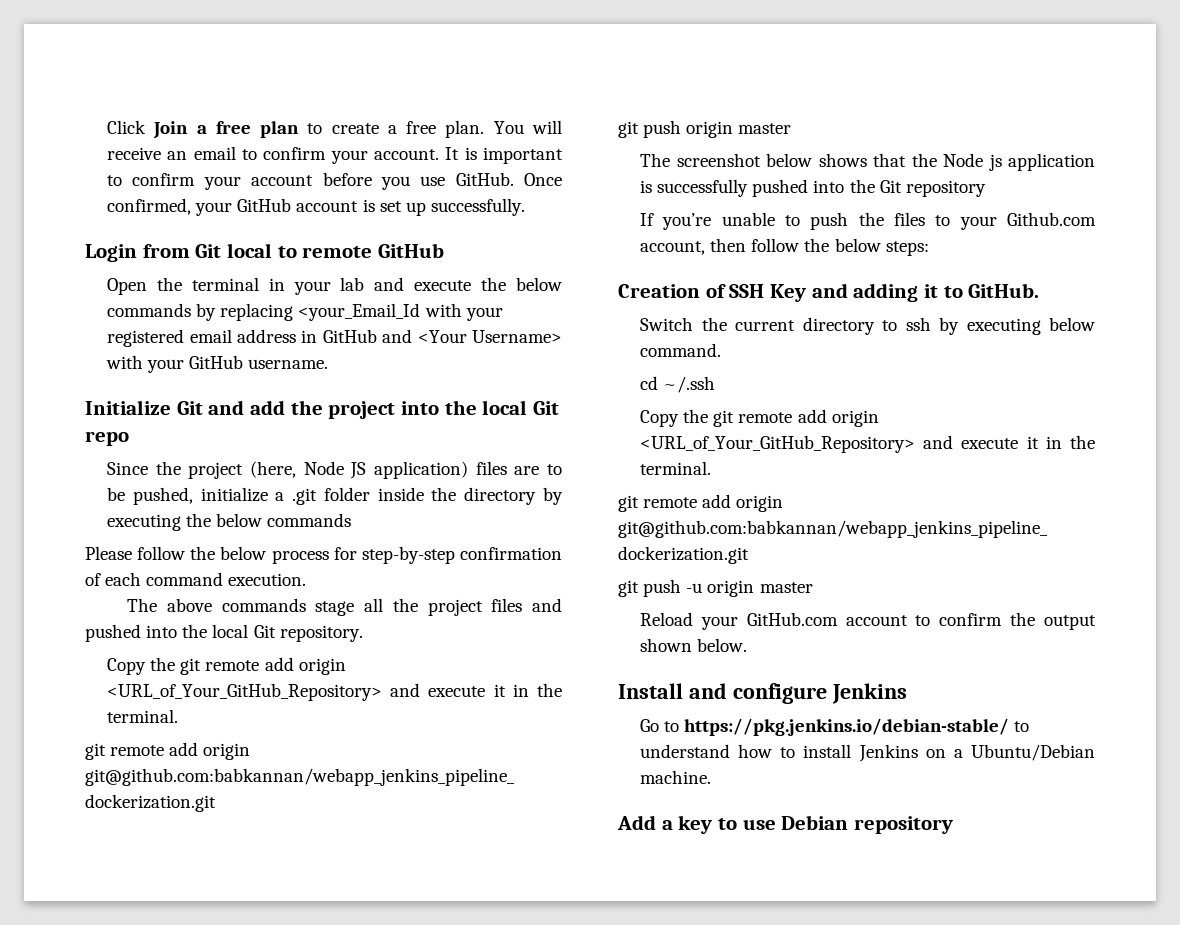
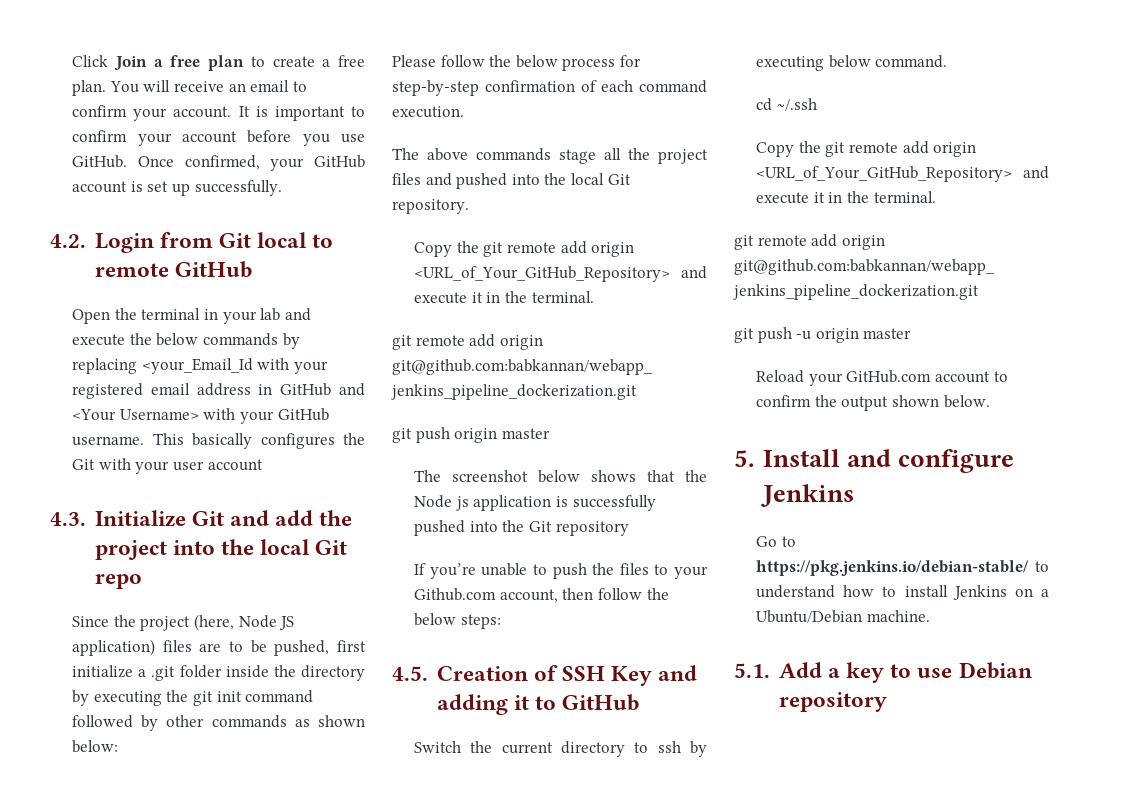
(526, 207) none -> [50,234,86,248] 4.2.
(329, 364) // -> [152,433,365,449] [72,458,263,474] [50,512,86,526] This basically configures the Git with your user account // 4.3.
(193, 496) none -> [336,640,366,652] first
[216,513,352,527] below commands -> [192,690,314,706] [72,715,365,731] [72,740,119,753] git init command followed by other commands as shown below:
(929, 248) none -> [392,666,428,681] 4.5.
[968,283,1040,298] GitHub. -> [562,694,640,711] GitHub
(748, 645) none -> [734,450,754,467] 5.
(712, 777) none -> [734,663,770,678] 5.1.

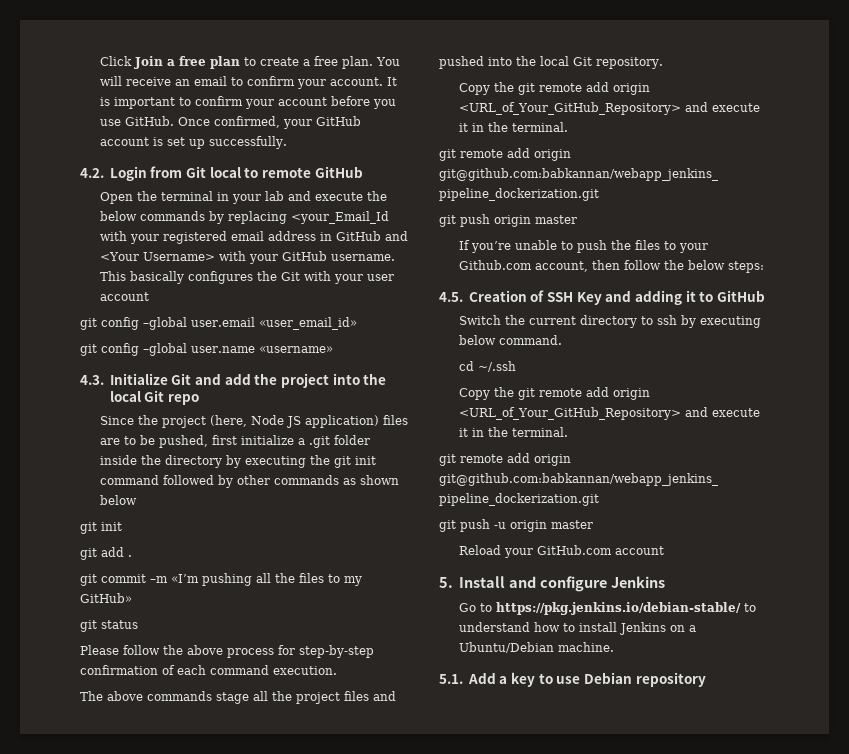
(263, 465) none -> [80,317,357,330] [80,343,333,356] // git config –global user.email «user_email_id» // git config –global user.name «username»
[72,740,119,753] below: -> [99,495,137,505] [80,522,122,534] [80,547,132,560] [80,573,362,586] [80,593,132,603] [80,620,138,632] below // git init // git add . // git commit –m «I’m pushing all the files to my GitHub» // git status
[515,55,558,68] below -> [187,645,223,655] above
[414,470,707,483] [414,495,656,511] [414,520,629,536] // The screenshot below shows that the Node js application is successfully pushed into the Git repository -> (577, 219) none
[993,371,1008,382] [756,395,990,411] to confirm the output shown below. -> (664, 550) none

